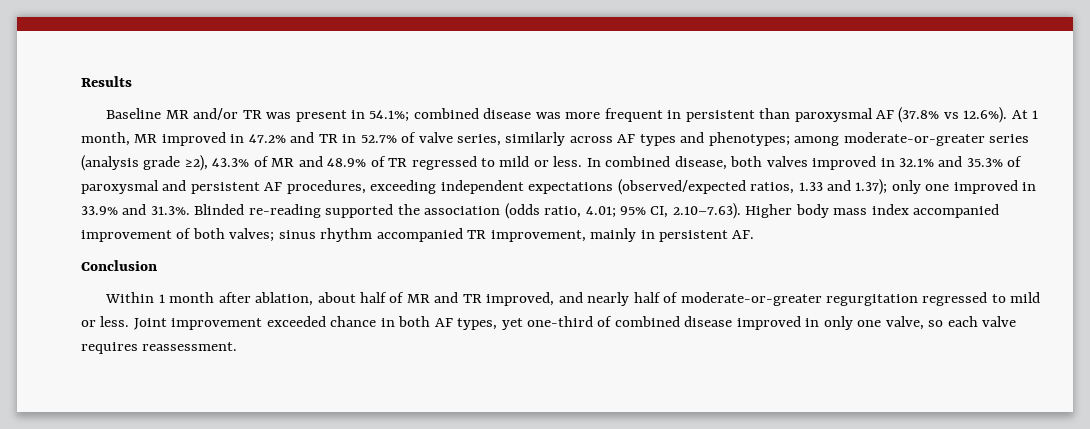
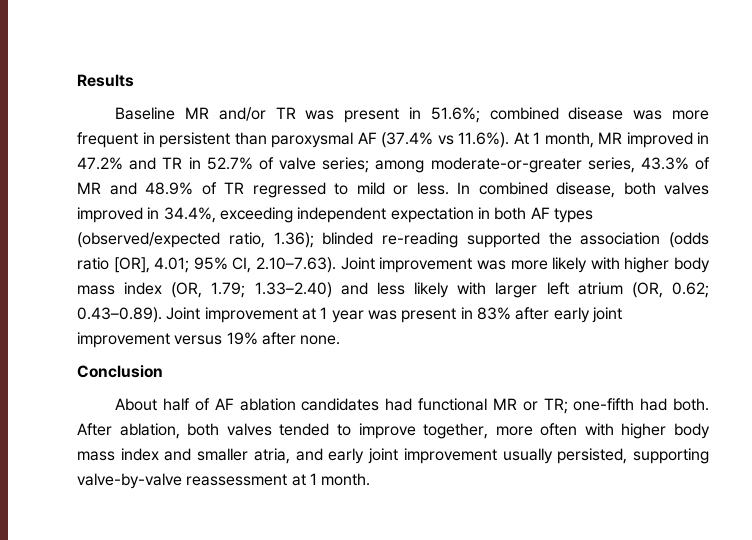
[369,110,410,122] 54.1%; -> [430,107,480,123] 51.6%;
[898,107,1008,123] (37.8% vs 12.6%). -> [381,132,509,148] (37.4% vs 11.6%).
[457,132,1030,146] [81,155,208,171] series, similarly across AF types and phenotypes; among moderate-or-greater series (analysis grade ≥2), -> [322,157,635,173] series; among moderate-or-greater series,
[899,156,1023,167] [81,179,1037,195] [81,204,245,215] 32.1% and 35.3% of paroxysmal and persistent AF procedures, exceeding independent expectations (observed/expected ratios, 1.33 and 1.37); only one improved in 33.9% and 31.3%. Blinded -> [163,207,593,223] [77,232,374,248] 34.4%, exceeding independent expectation in both AF types (observed/expected ratio, 1.36); blinded
[544,206,582,218] ratio, -> [77,257,150,273] ratio [OR],
[745,204,1000,218] [81,228,755,242] [81,260,157,271] [105,292,1041,306] [81,316,1017,330] [81,342,238,354] Higher body mass index accompanied improvement of both valves; sinus rhythm accompanied TR improvement, mainly in persistent AF. // Conclusion // Within 1 month after ablation, about half of MR and TR improved, and nearly half of moderate-or-greater regurgitation regressed to mild or less. Joint improvement exceeded chance in both AF types, yet one-third of combined disease improved in only one valve, so each valve requires reassessment. -> [340,257,711,273] [77,282,709,298] [77,307,622,323] [77,332,341,348] [77,365,163,378] [115,398,709,414] [77,423,710,439] [77,448,710,464] [77,473,371,489] Joint improvement was more likely with higher body mass index (OR, 1.79; 1.33–2.40) and less likely with larger left atrium (OR, 0.62; 0.43–0.89). Joint improvement at 1 year was present in 83% after early joint improvement versus 19% after none. // Conclusion // About half of AF ablation candidates had functional MR or TR; one-fifth had both. After ablation, both valves tended to improve together, more often with higher body mass index and smaller atria, and early joint improvement usually persisted, supporting valve-by-valve reassessment at 1 month.

